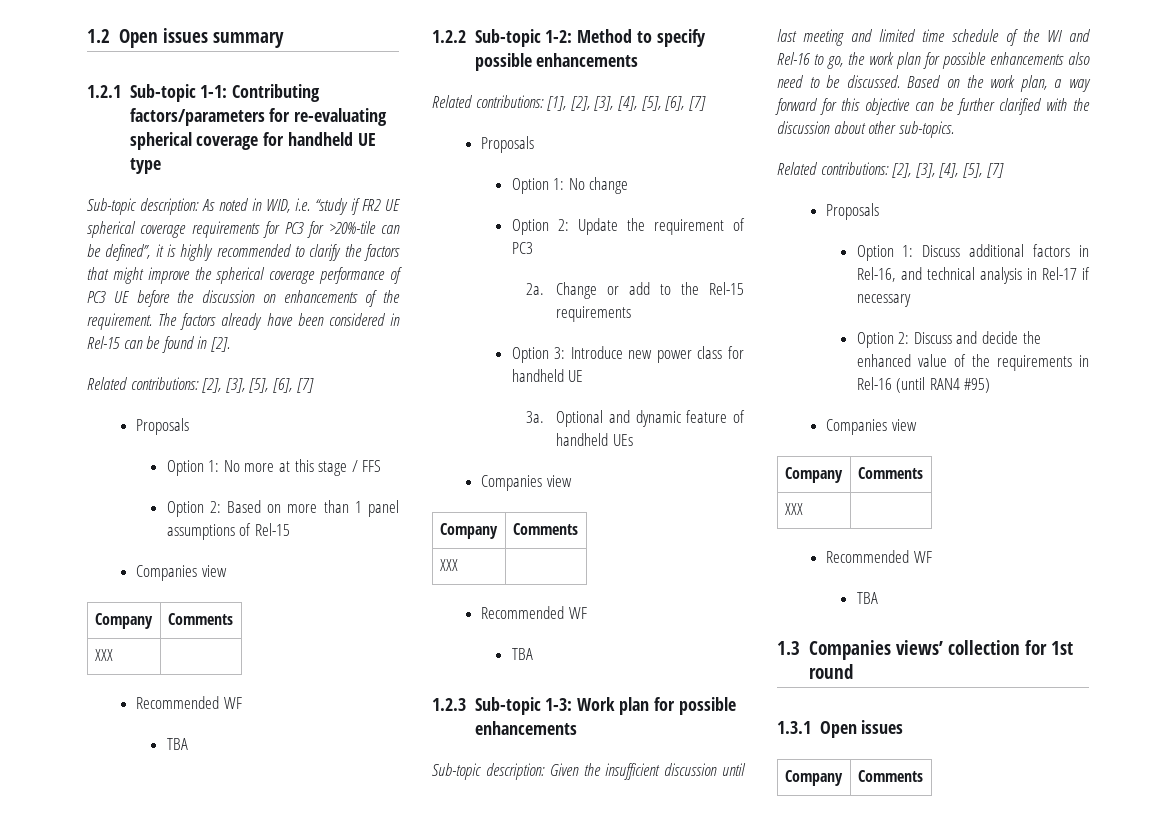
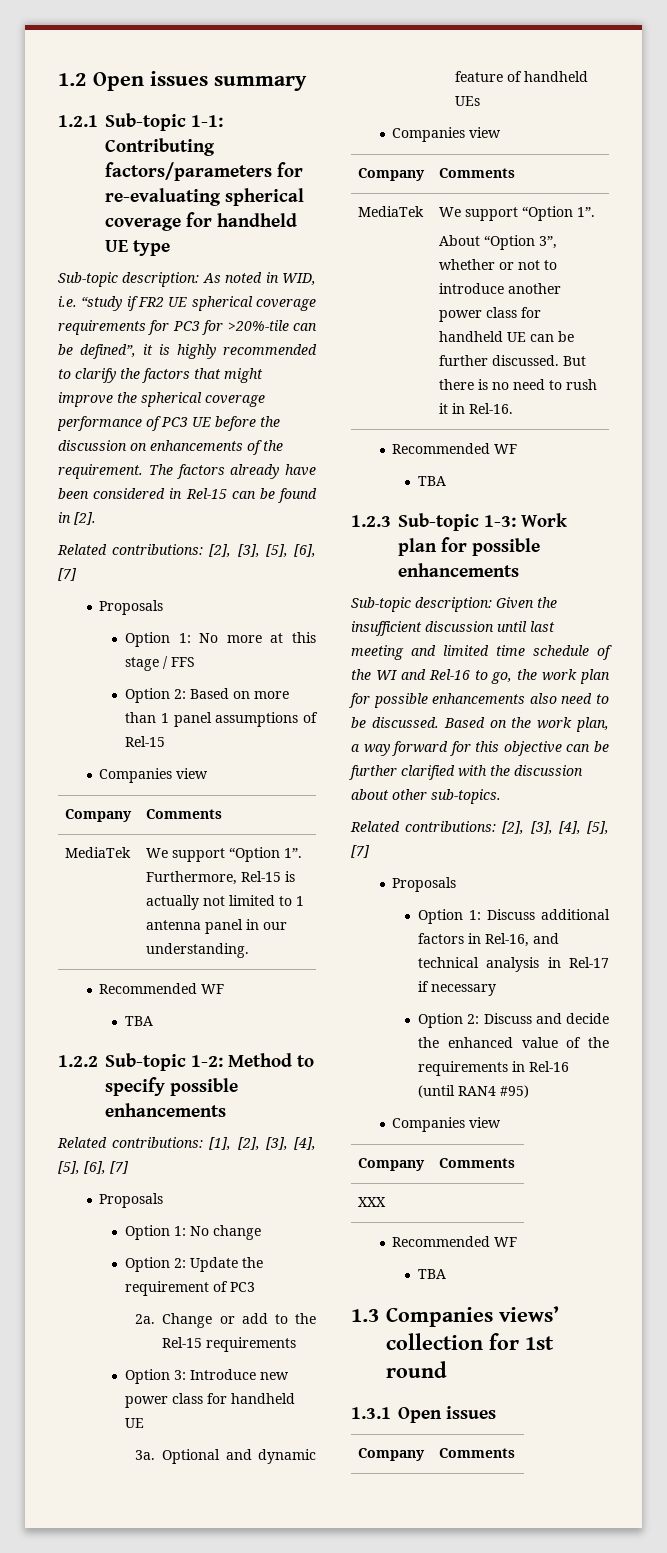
[94,649,113,661] XXX | -> [65,847,132,858] [146,847,303,862] [146,871,296,885] [146,895,305,910] [146,919,288,934] [146,943,250,958] MediaTek | We support “Option 1”. Furthermore, Rel-15 is actually not limited to 1 antenna panel in our understanding.
[439,559,458,571] XXX | -> [358,206,425,217] [439,206,596,221] [439,235,558,250] [439,259,558,270] [439,283,562,294] [439,307,542,322] [439,331,575,342] [439,355,587,366] [439,379,598,390] [439,403,514,414] MediaTek | We support “Option 1”. // About “Option 3”, whether or not to introduce another power class for handheld UE can be further discussed. But there is no need to rush it in Rel-16.

